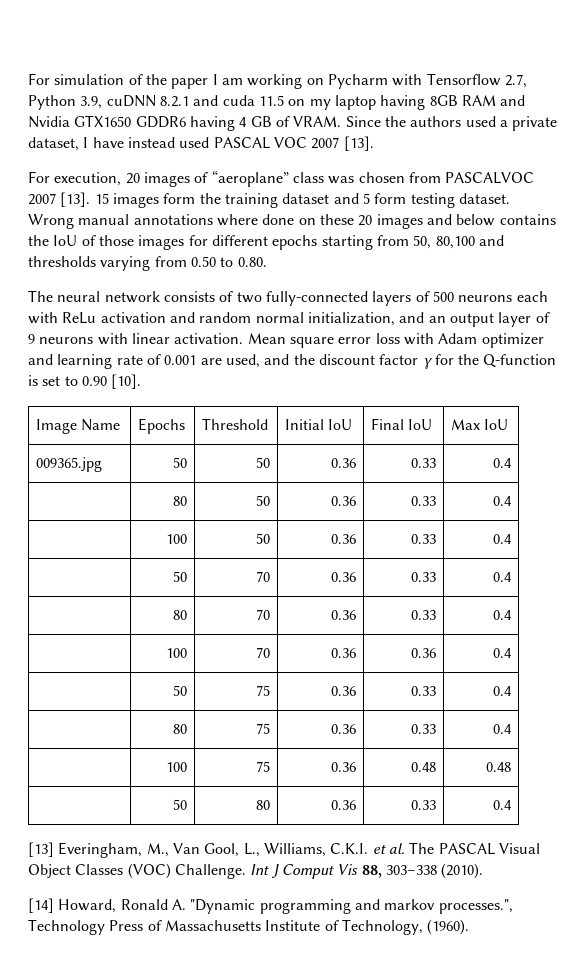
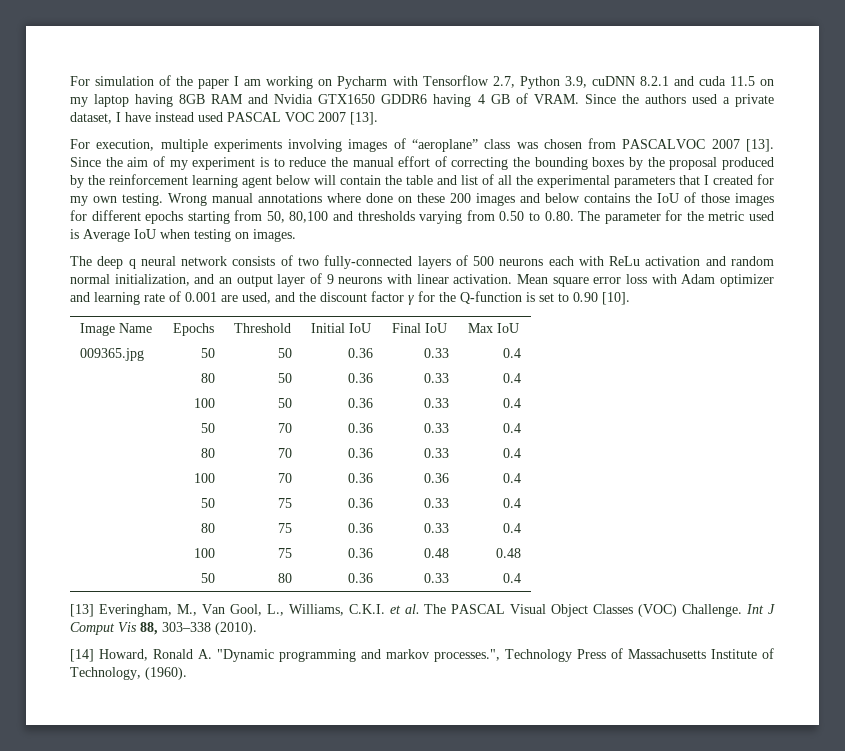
[125,173,140,184] 20 -> [160,139,343,152] multiple experiments involving
[94,193,510,208] 15 images form the training dataset and 5 form testing dataset. -> [70,156,774,170] [70,174,774,188] [70,193,163,206] Since the aim of my experiment is to reduce the manual effort of correcting the bounding boxes by the proposal produced by the reinforcement learning agent below will contain the table and list of all the experimental parameters that I created for my own testing.
[358,215,373,226] 20 -> [450,193,471,203] 200
[28,290,53,302] // The -> [578,210,774,224] [70,229,296,242] [70,256,136,269] The parameter for the metric used is Average IoU when testing on images. // The deep q

